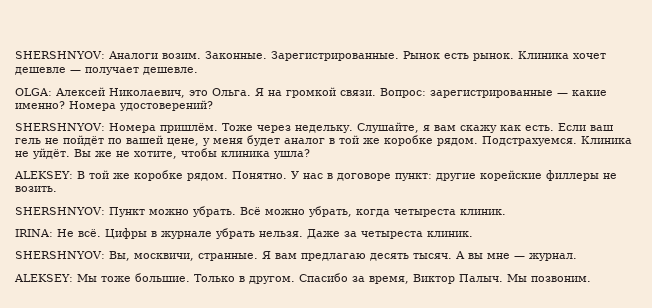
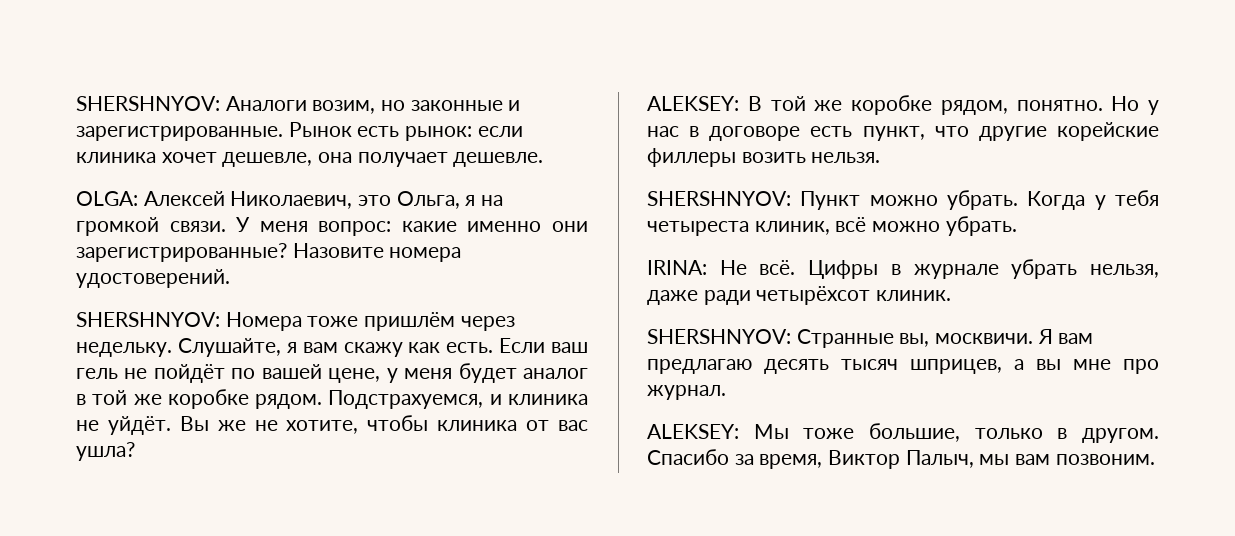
[162,51,606,61] [15,67,81,75] возим. Законные. Зарегистрированные. Рынок есть рынок. Клиника хочет дешевле — -> [312,100,521,114] [76,122,523,141] [76,152,353,167] возим, но законные и зарегистрированные. Рынок есть рынок: если клиника хочет дешевле, она
[212,88,264,96] Ольга. Я -> [396,191,476,209] Ольга, я
[380,88,607,98] [15,100,213,111] Вопрос: зарегистрированные — какие именно? Номера удостоверений? -> [236,217,588,236] [76,243,462,262] [76,269,230,288] У меня вопрос: какие именно они зарегистрированные? Назовите номера удостоверений.
[160,123,253,133] пришлём. Тоже -> [307,312,456,331] тоже пришлём
[482,136,632,146] Подстрахуемся. Клиника -> [328,390,588,409] Подстрахуемся, и клиника
(270, 154) none -> [526,420,589,431] от вас
[186,171,432,181] рядом. Понятно. У нас в договоре пункт: -> [940,96,1159,115] [647,126,969,141] рядом, понятно. Но у нас в договоре есть пункт, что
[602,173,617,179] [15,186,57,192] не возить. -> [741,152,881,163] возить нельзя.
[240,206,506,217] Всё можно убрать, когда четыреста клиник. -> [1027,190,1159,210] [647,216,1017,236] Когда у тебя четыреста клиник, всё можно убрать.
[259,229,423,239] нельзя. Даже за четыреста -> [1090,264,1159,278] [647,286,871,305] нельзя, даже ради четырёхсот
[109,251,258,261] Вы, москвичи, странные. -> [796,329,1034,348] Странные вы, москвичи.
[413,251,465,259] тысяч. А -> [841,359,1024,374] тысяч шприцев, а
[514,256,525,259] — -> [1123,359,1159,374] про
[134,273,235,282] большие. Только -> [869,423,1043,442] большие, только
[458,274,527,282] Палыч. Мы -> [905,450,1051,468] Палыч, мы вам

